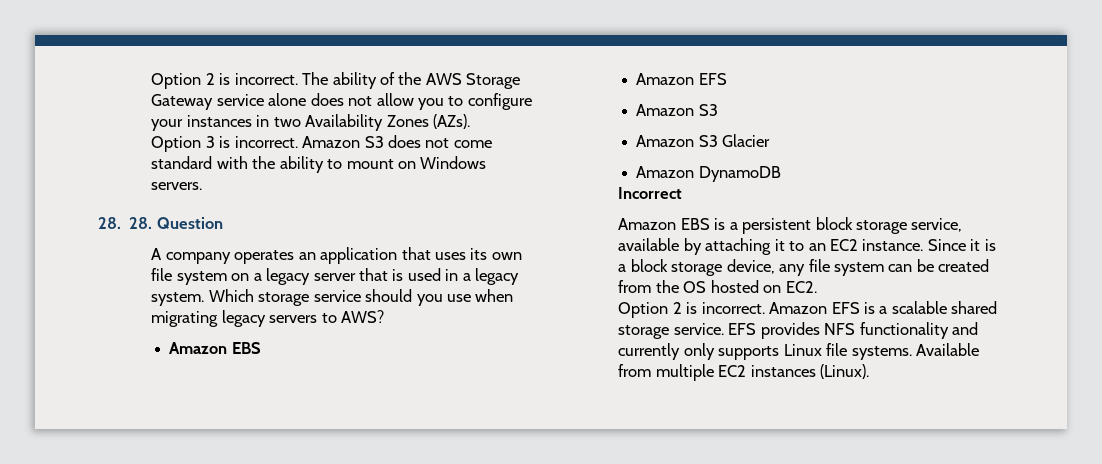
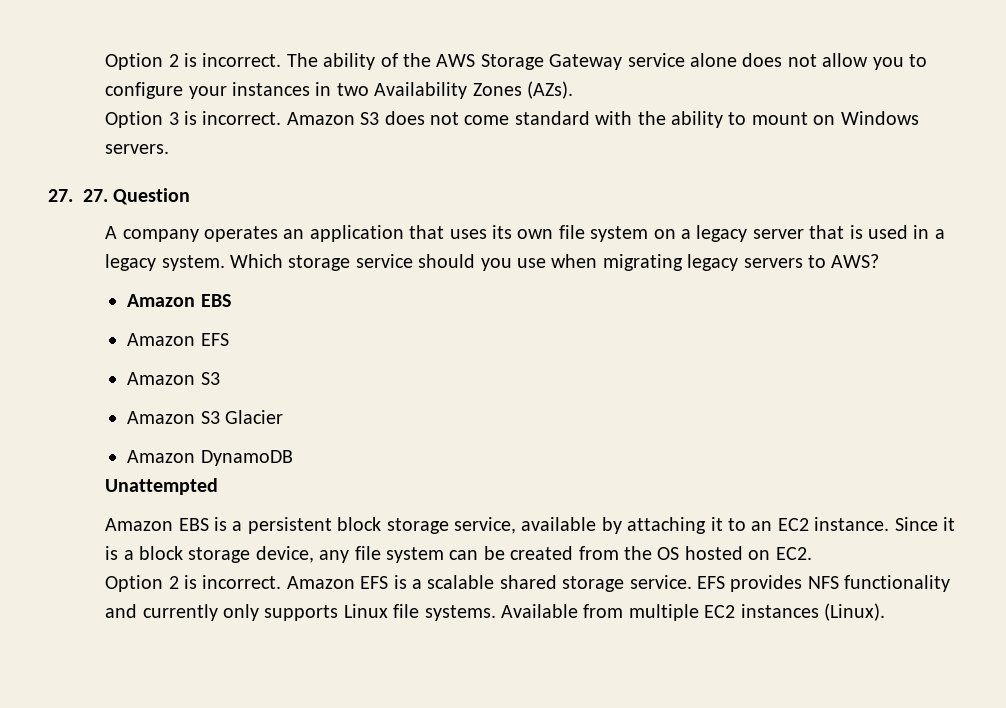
[98,217,153,229] 28. 28. -> [48,189,108,202] 27. 27.
[618,187,683,199] Incorrect -> [105,478,219,495] Unattempted

